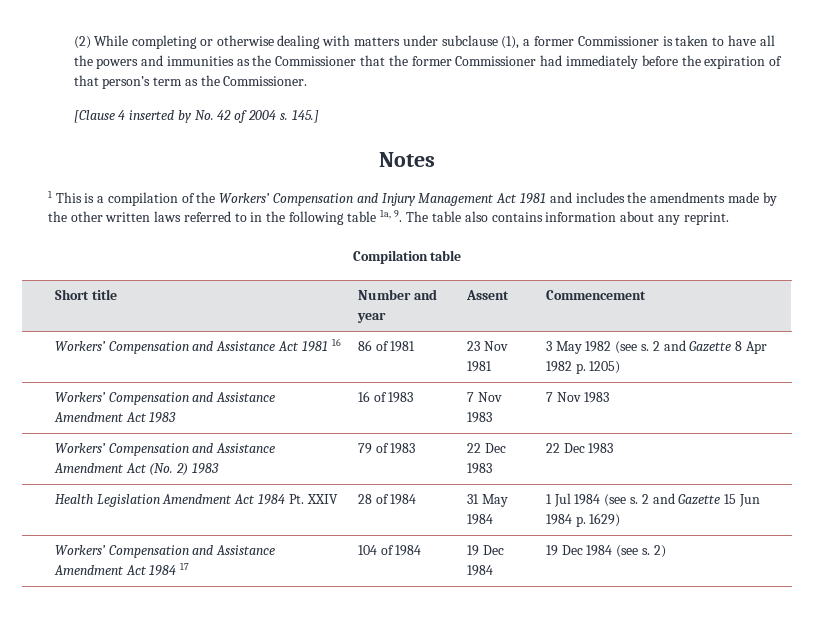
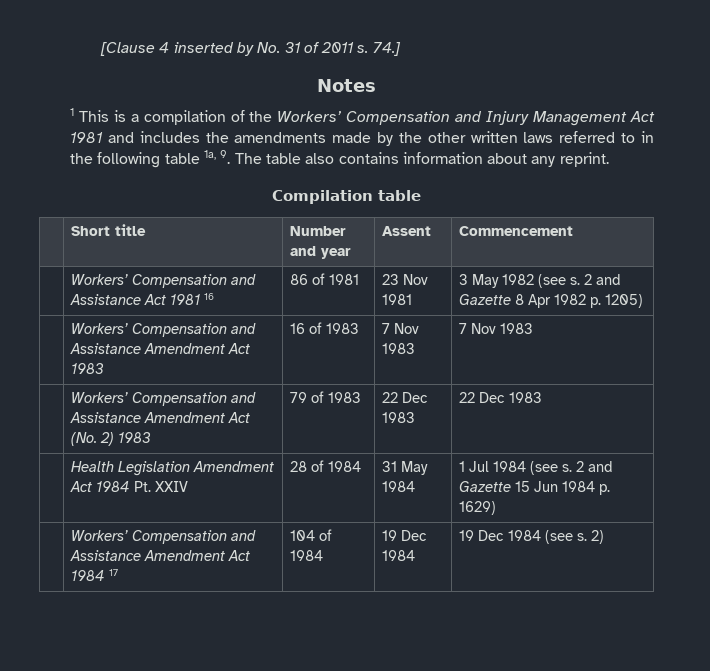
[73,35,775,49] [73,55,783,69] [73,75,308,89] (2) While completing or otherwise dealing with matters under subclause (1), a former Commissioner is taken to have all the powers and immunities as the Commissioner that the former Commissioner had immediately before the expiration of that person’s term as the Commissioner. // -> (99, 49) none
[217,110,319,123] 42 of 2004 s. 145.] -> [284,42,401,56] 31 of 2011 s. 74.]

